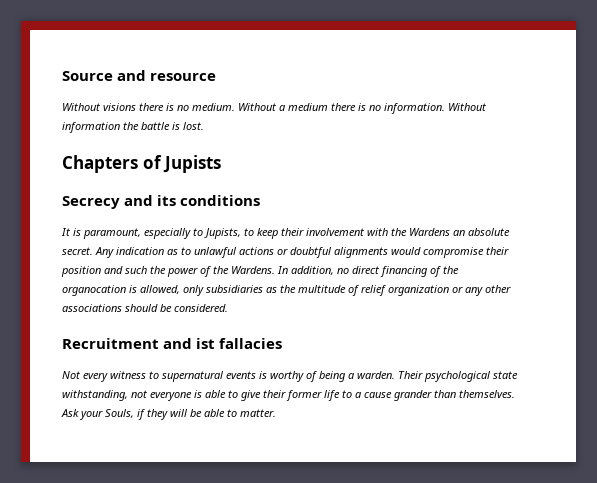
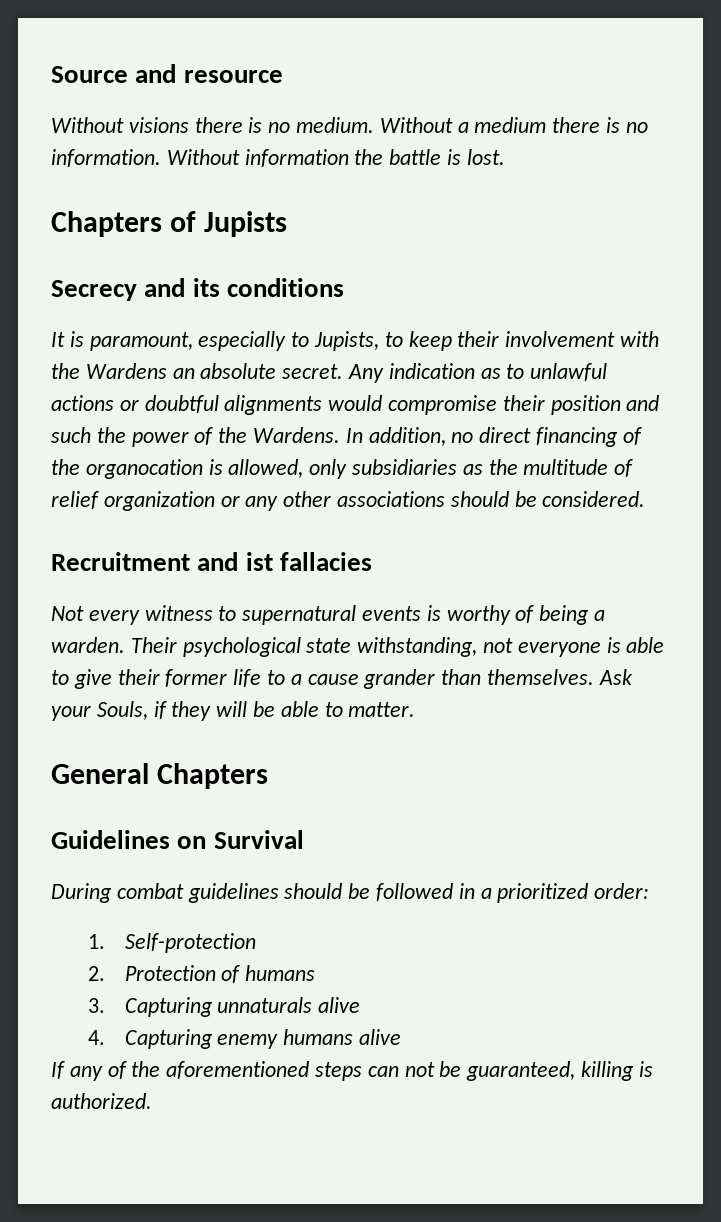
(276, 413) none -> [51,763,269,789] [51,830,304,849] [51,883,650,903] [87,933,256,953] [87,965,316,983] [87,997,361,1017] [87,1029,401,1049] [51,1061,653,1081] [51,1093,152,1109] // General Chapters // Guidelines on Survival // During combat guidelines should be followed in a prioritized order: // 1. Self-protection // 2. Protection of humans // 3. Capturing unnaturals alive // 4. Capturing enemy humans alive // If any of the aforementioned steps can not be guaranteed, killing is authorized.

